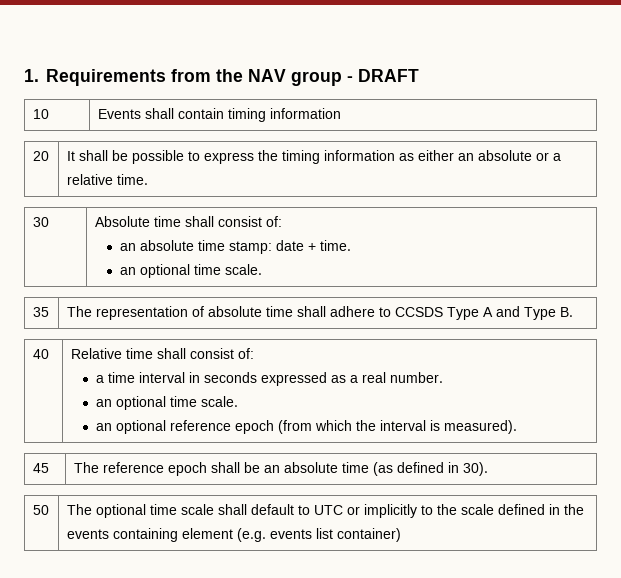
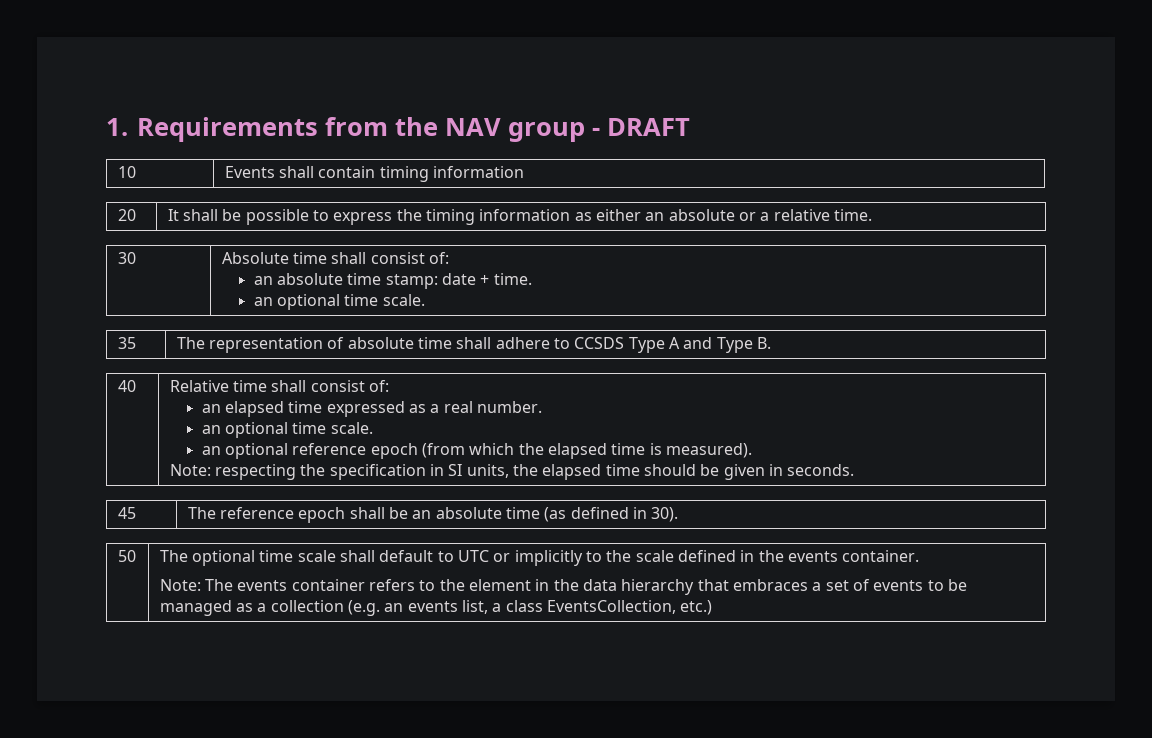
[95,372,257,383] a time interval in seconds -> [201,401,323,417] an elapsed time
[379,420,426,431] interval -> [548,443,646,459] elapsed time
(517, 427) none -> [169,464,855,480] // Note: respecting the specification in SI units, the elapsed time should be given in seconds.
[112,528,401,542] containing element (e.g. events list container) -> [842,550,920,562] [159,579,967,595] [159,600,713,616] container. // Note: The events container refers to the element in the data hierarchy that embraces a set of events to be managed as a collection (e.g. an events list, a class EventsCollection, etc.)

